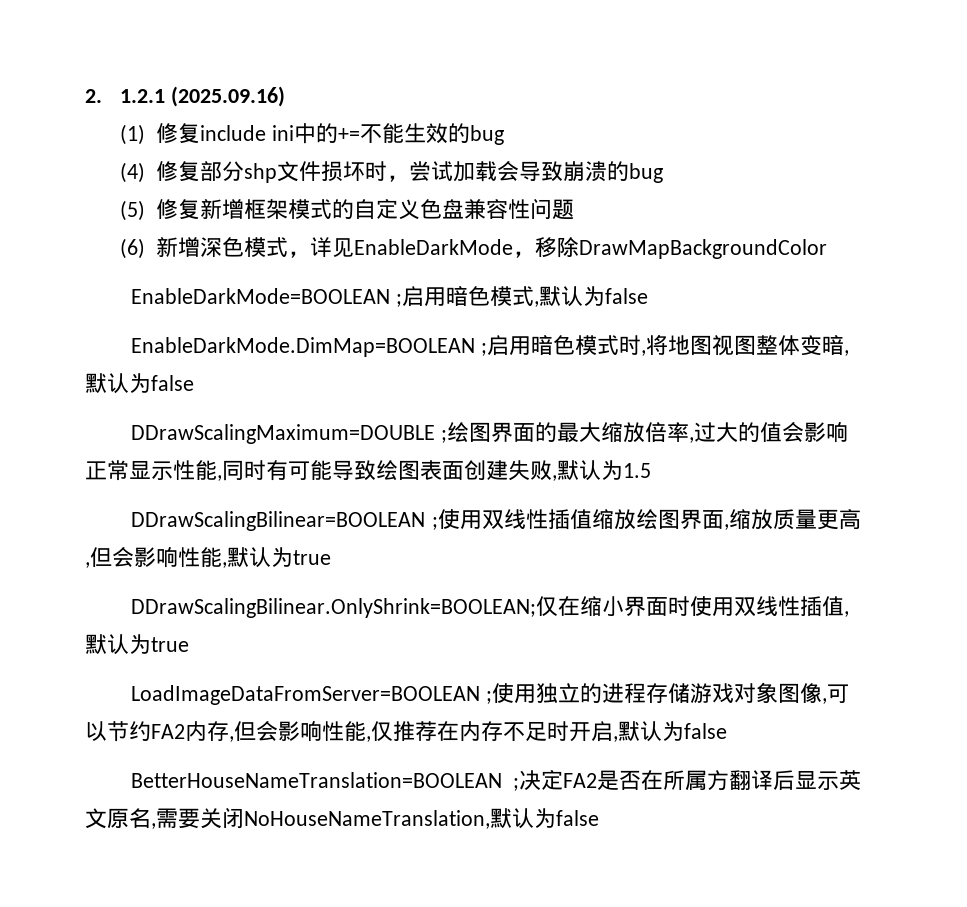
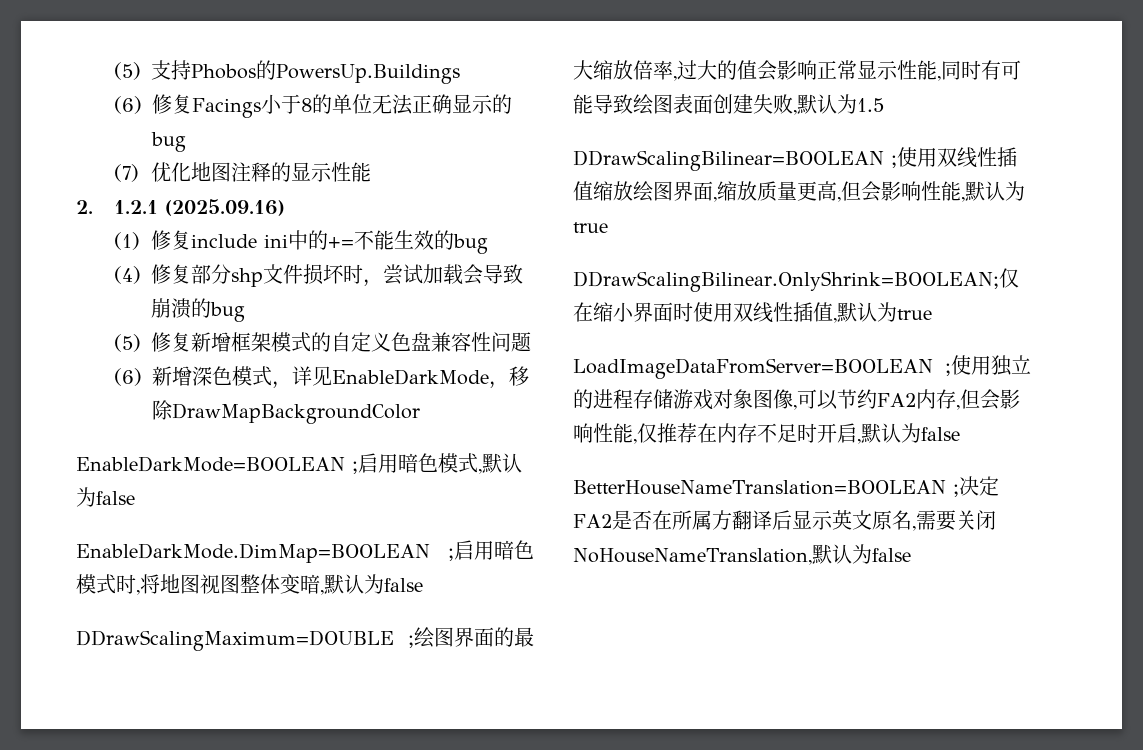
(85, 96) none -> [113,60,461,84] [113,94,512,118] [150,132,186,152] [113,162,372,182] (5)支持Phobos的PowersUp.Buildings // (6)修复Facings小于8的单位无法正确显示的bug // (7)优化地图注释的显示性能 //

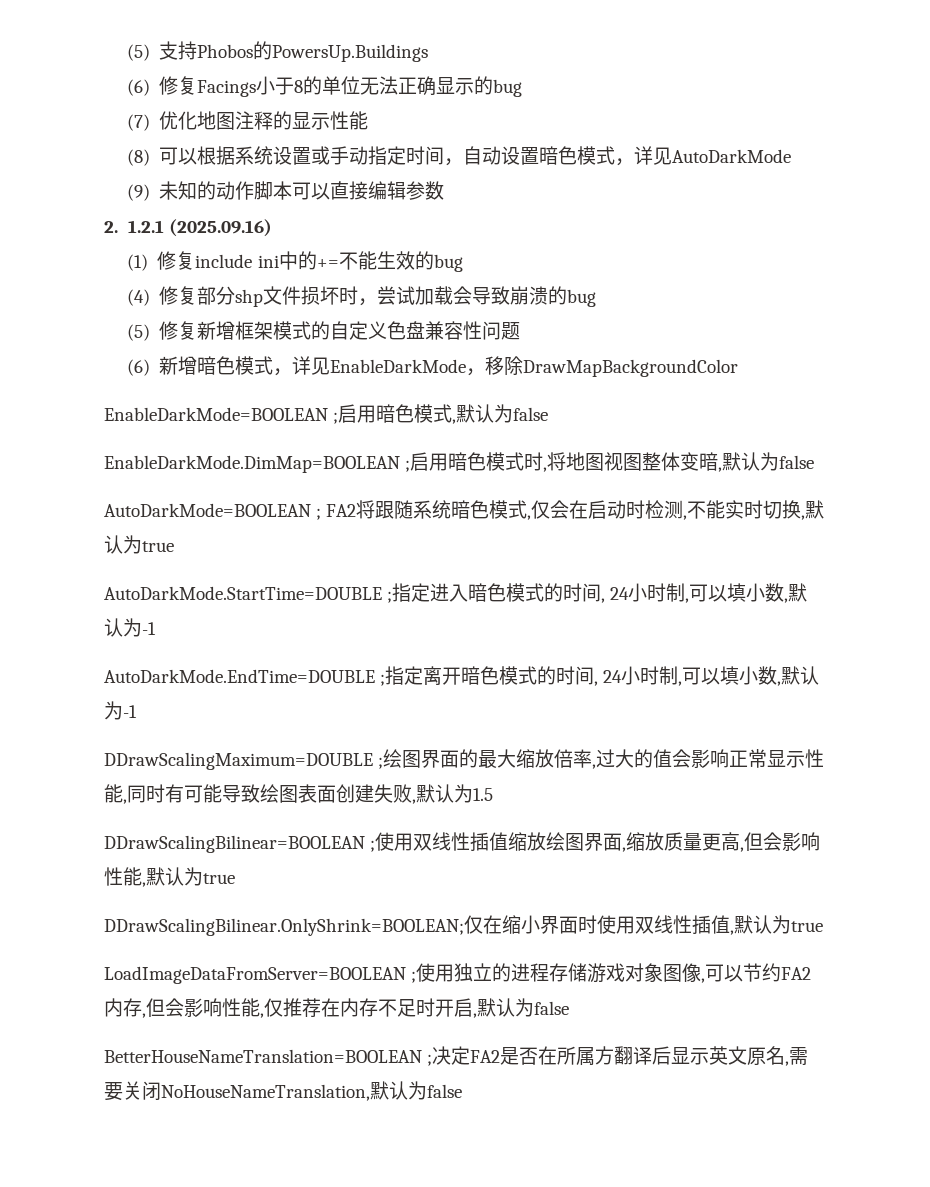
(372, 172) none -> [126,146,792,166] [126,181,445,201] // (8)可以根据系统设置或手动指定时间，自动设置暗色模式，详见AutoDarkMode // (9)未知的动作脚本可以直接编辑参数
[191,366,212,386] 深 -> [197,356,217,375] 暗
(423, 585) none -> [104,500,825,520] [104,535,174,554] [104,583,808,603] [104,618,156,637] [104,666,820,686] [104,701,137,720] // AutoDarkMode=BOOLEAN ; FA2将跟随系统暗色模式,仅会在启动时检测,不能实时切换,默认为true // AutoDarkMode.StartTime=DOUBLE ;指定进入暗色模式的时间, 24小时制,可以填小数,默认为-1 // AutoDarkMode.EndTime=DOUBLE ;指定离开暗色模式的时间, 24小时制,可以填小数,默认为-1

